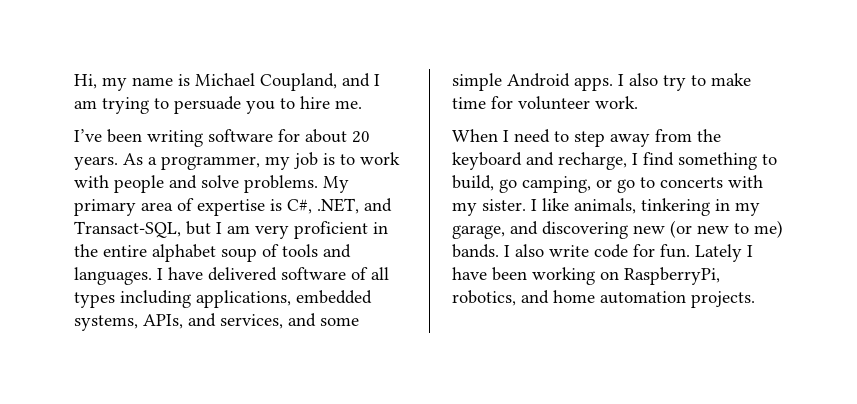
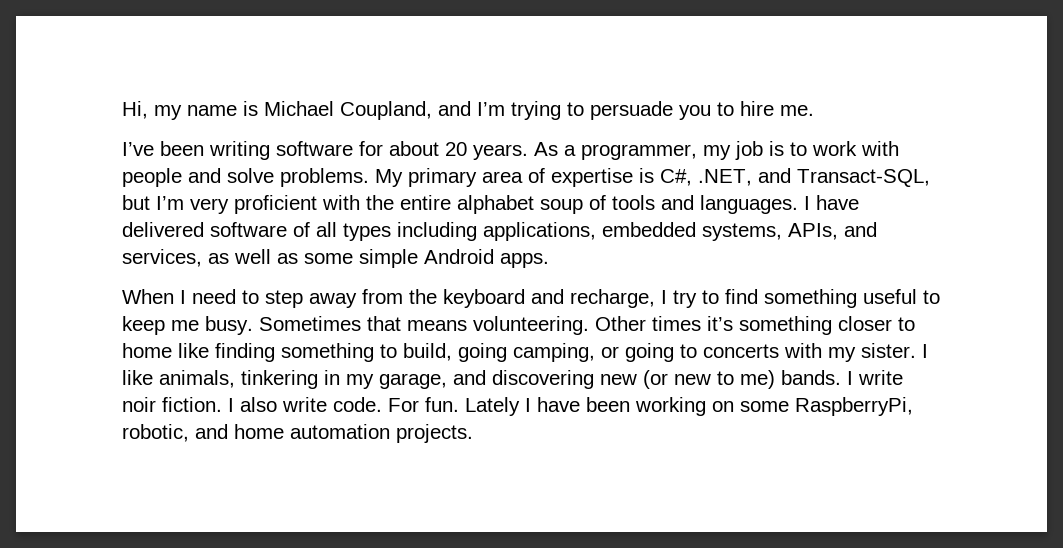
[374,74,380,86] [74,100,97,109] I am -> [477,102,505,116] I’m
[216,222,250,234] I am -> [156,196,184,210] I’m
[373,222,388,234] in -> [322,195,360,210] with
[288,313,316,327] and -> [208,249,298,264] as well as
[618,73,751,91] [452,96,638,110] I also try to make time for volunteer work. -> (549, 260) none
[643,152,674,166] find -> [673,289,940,308] [122,316,915,335] [122,343,275,362] try to find something useful to keep me busy. Sometimes that means volunteering. Other times it’s something closer to home like finding
[499,179,517,193] go -> [458,343,507,362] going
[617,179,635,193] go -> [625,343,674,362] going
[515,244,655,258] also write code for -> [858,370,903,385] [122,397,419,412] write noir fiction. I also write code. For
[624,267,720,285] [452,290,516,306] RaspberryPi, robotics, -> [740,397,913,416] [122,424,189,442] some RaspberryPi, robotic,

